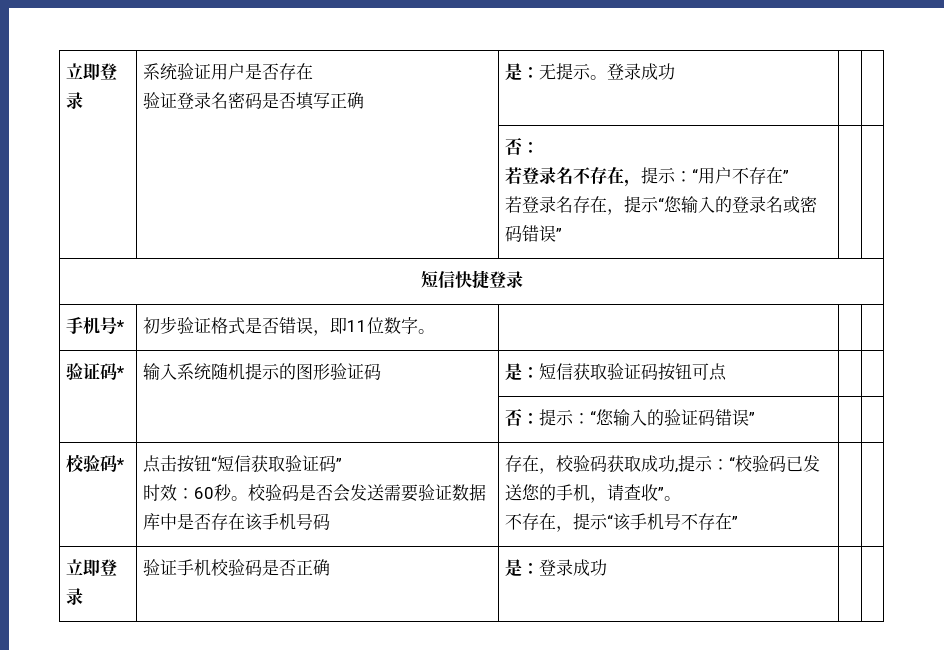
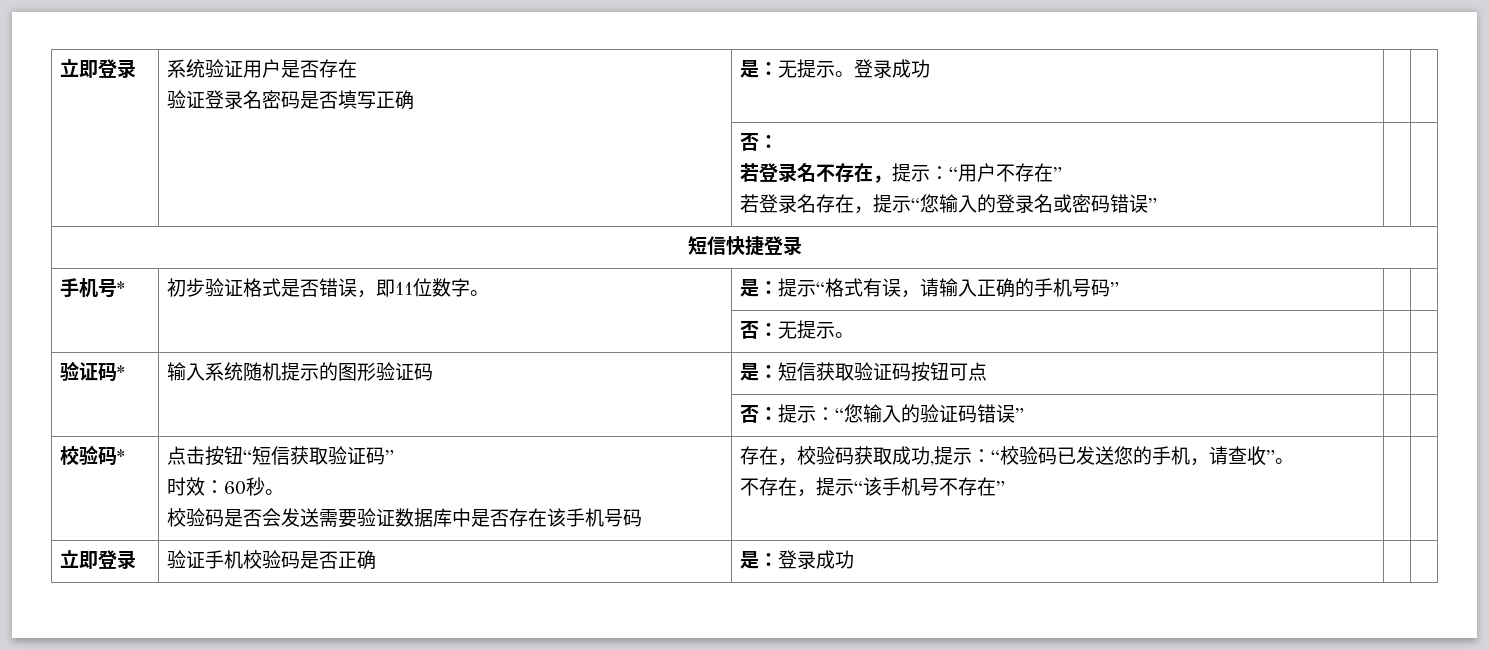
(436, 331) none -> [739,278,1119,298] [739,320,854,339] 是：提示“格式有误，请输入正确的手机号码” | | // | | 否：无提示。
(249, 498) none -> (284, 492) //

